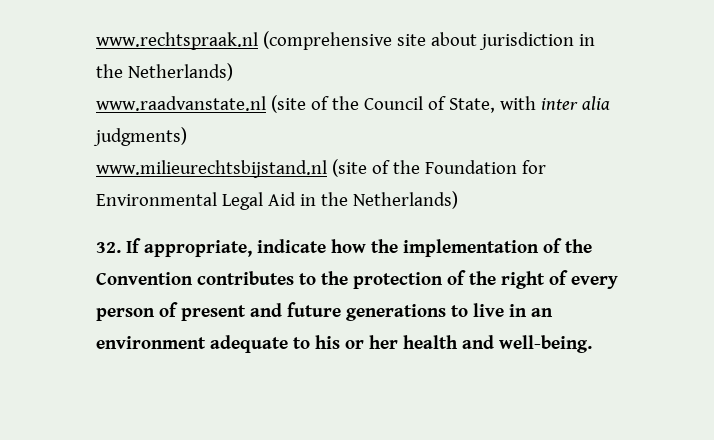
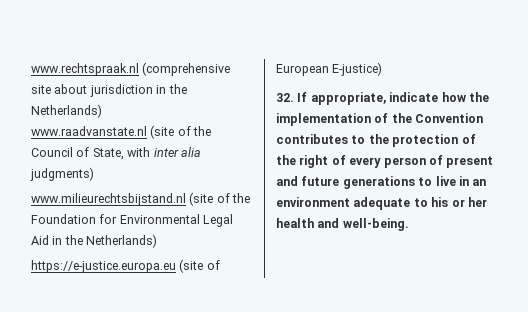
(458, 200) none -> [31,259,220,273] [276,62,383,76] // https://e-justice.europa.eu (site of European E-justice)

